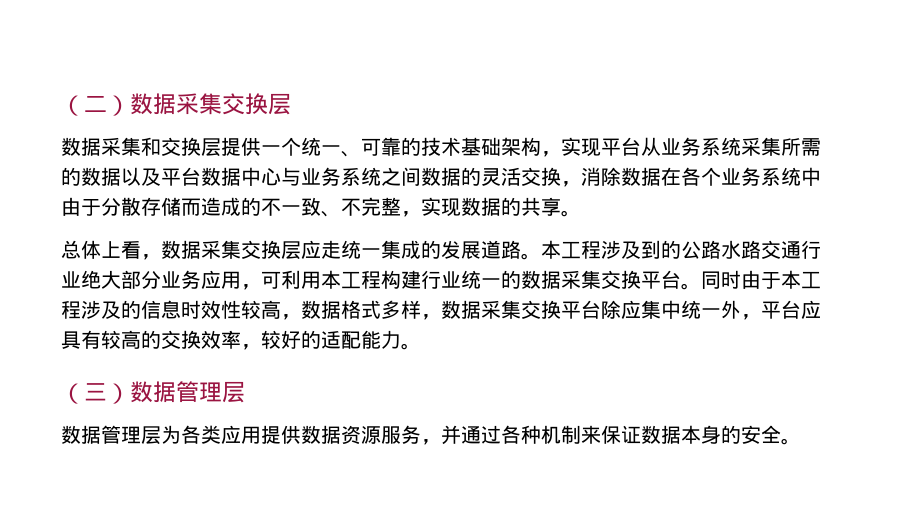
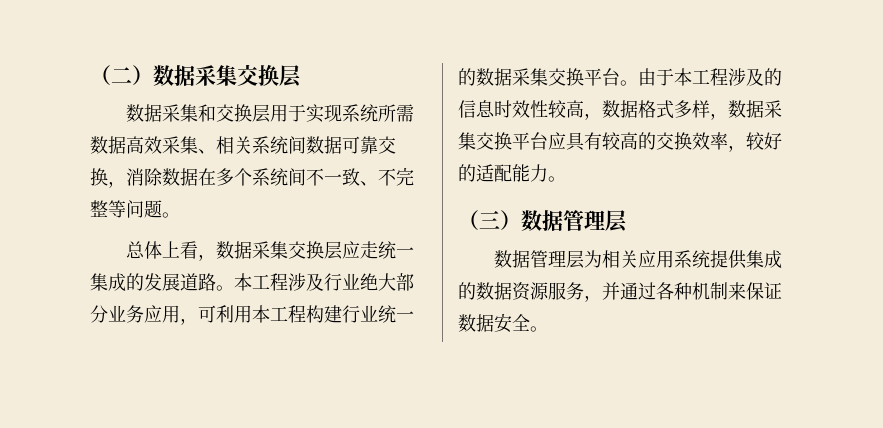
[221,137,821,157] [61,167,821,187] [61,197,561,217] 提供一个统一、可靠的技术基础架构，实现平台从业务系统采集所需的数据以及平台数据中心与业务系统之间数据的灵活交换，消除数据在各个业务系统中由于分散存储而造成的不一致、不完整，实现数据的共享 -> [270,104,415,123] [90,136,396,154] [90,167,414,188] [90,200,162,218] 用于实现系统所需数据高效采集、相关系统间数据可靠交换，消除数据在多个系统间不一致、不完整等问题
[641,240,801,259] 到的公路水路交通 -> (324, 282) none
[701,270,741,289] 同时 -> (638, 83) none
[601,300,801,320] 除应集中统一外，平台 -> (548, 141) none
[181,425,301,444] 各类应用提供 -> [602,250,783,269] [458,282,476,300] 相关应用系统提供集成的
[681,425,741,444] 本身的 -> (494, 323) none

